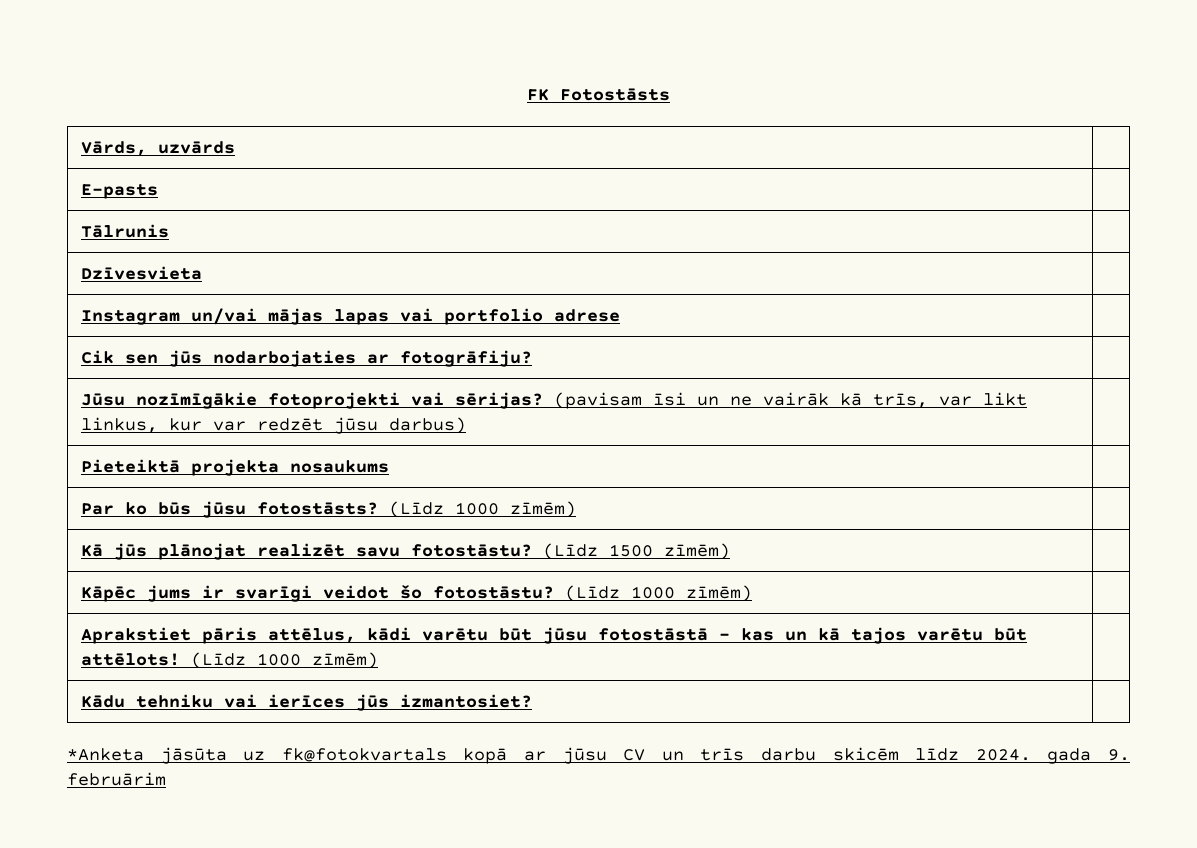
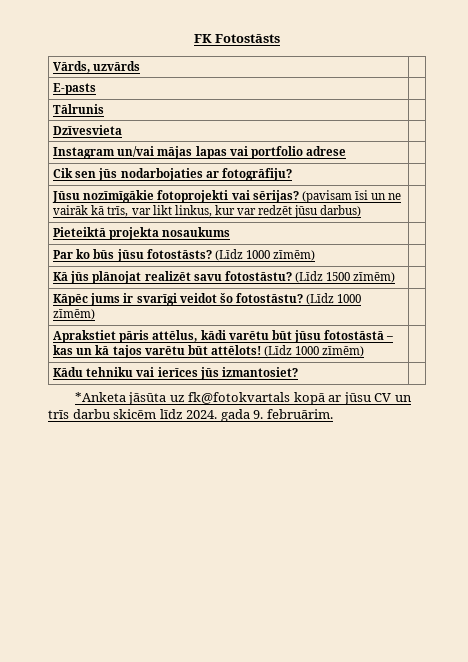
[67,772,166,786] februārim -> [266,409,333,419] februārim.

